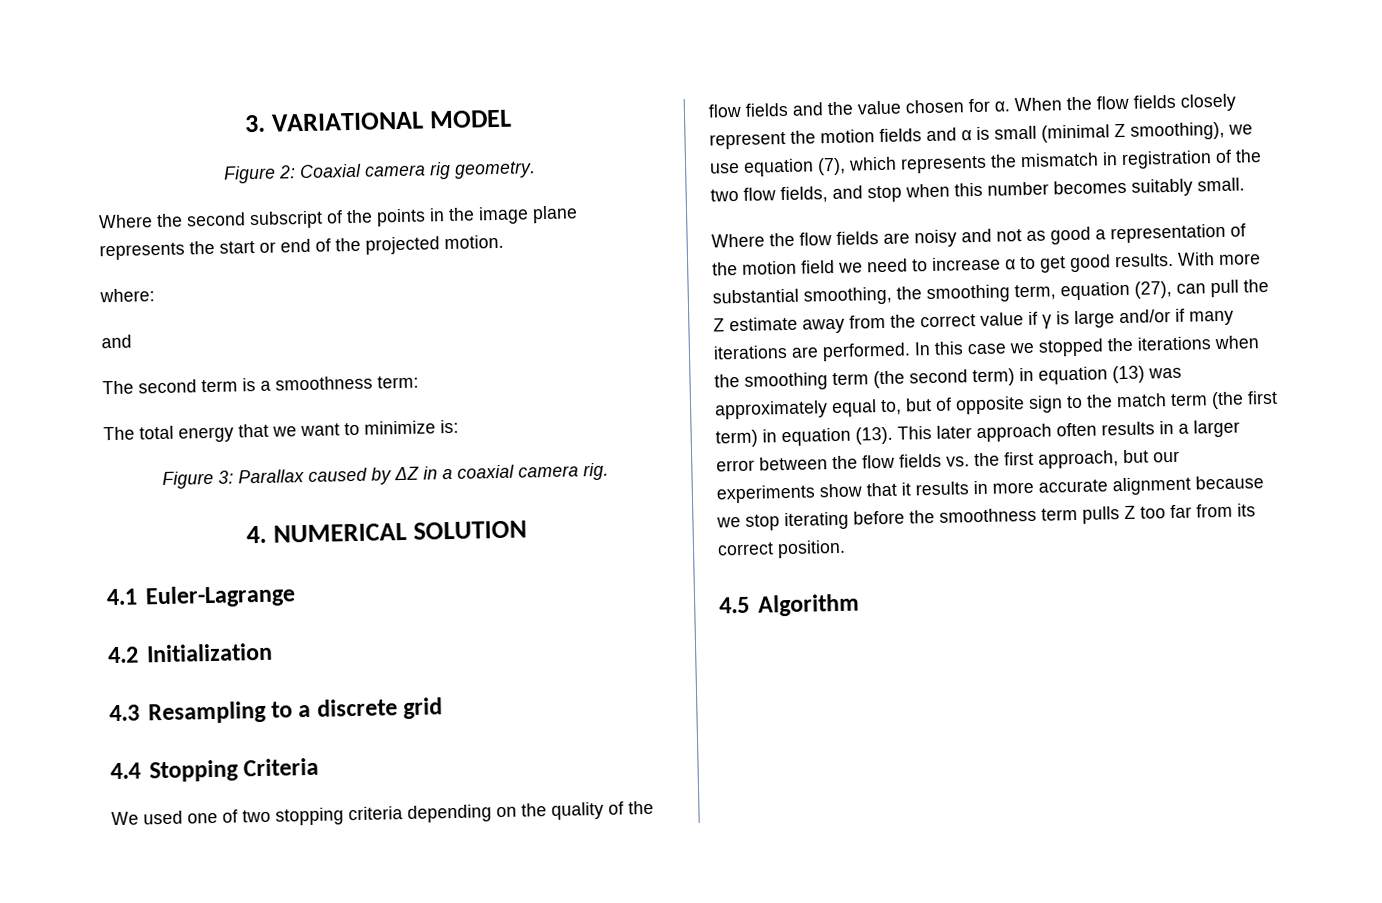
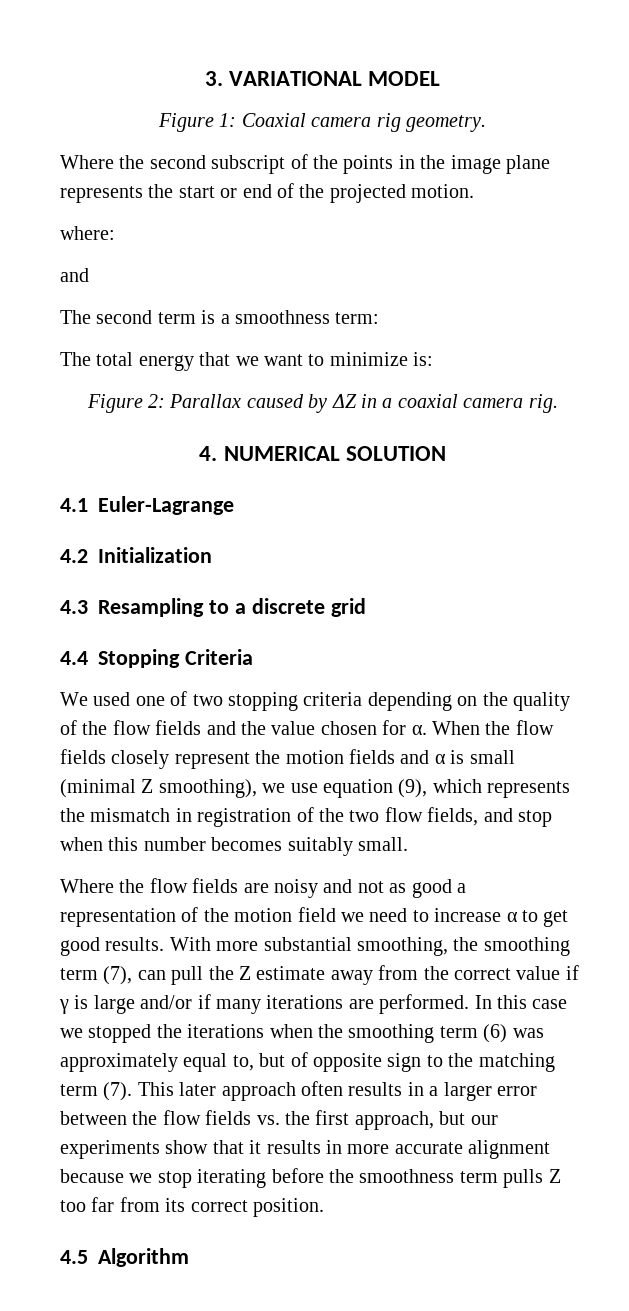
[277,165,296,179] 2: -> [219,113,237,127] 1:
[218,470,234,484] 3: -> [147,394,165,408] 2:
[817,157,846,176] (7), -> [398,779,428,798] (9),
[1014,280,1172,301] term, equation (27), -> [60,966,133,985] term (7),
[873,365,1145,389] (the second term) in equation (13) -> [483,1024,508,1043] (6)
[1116,390,1278,410] [715,426,893,448] match term (the first term) in equation (13). -> [478,1053,555,1072] [60,1082,133,1101] matching term (7).

